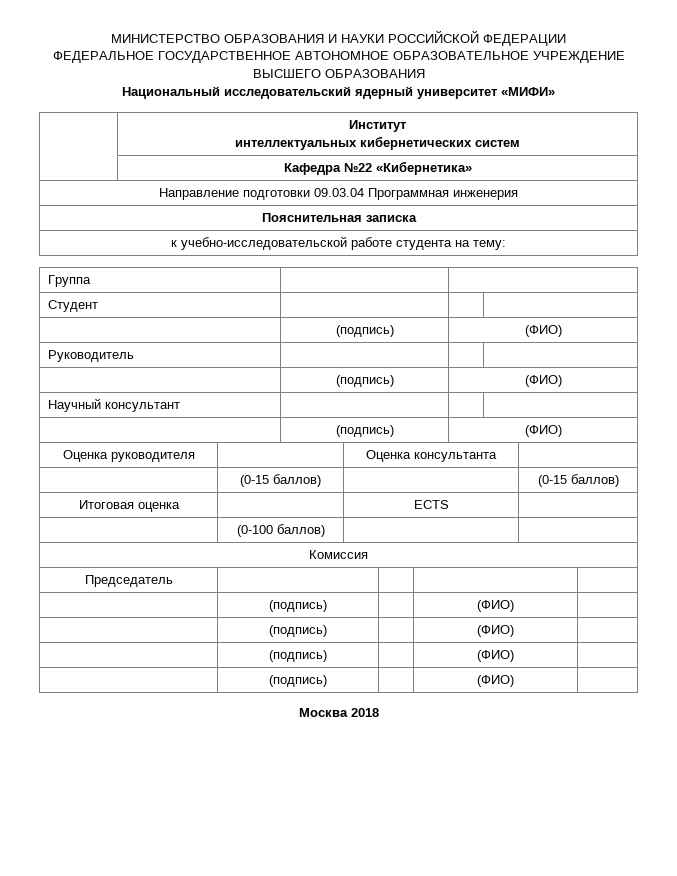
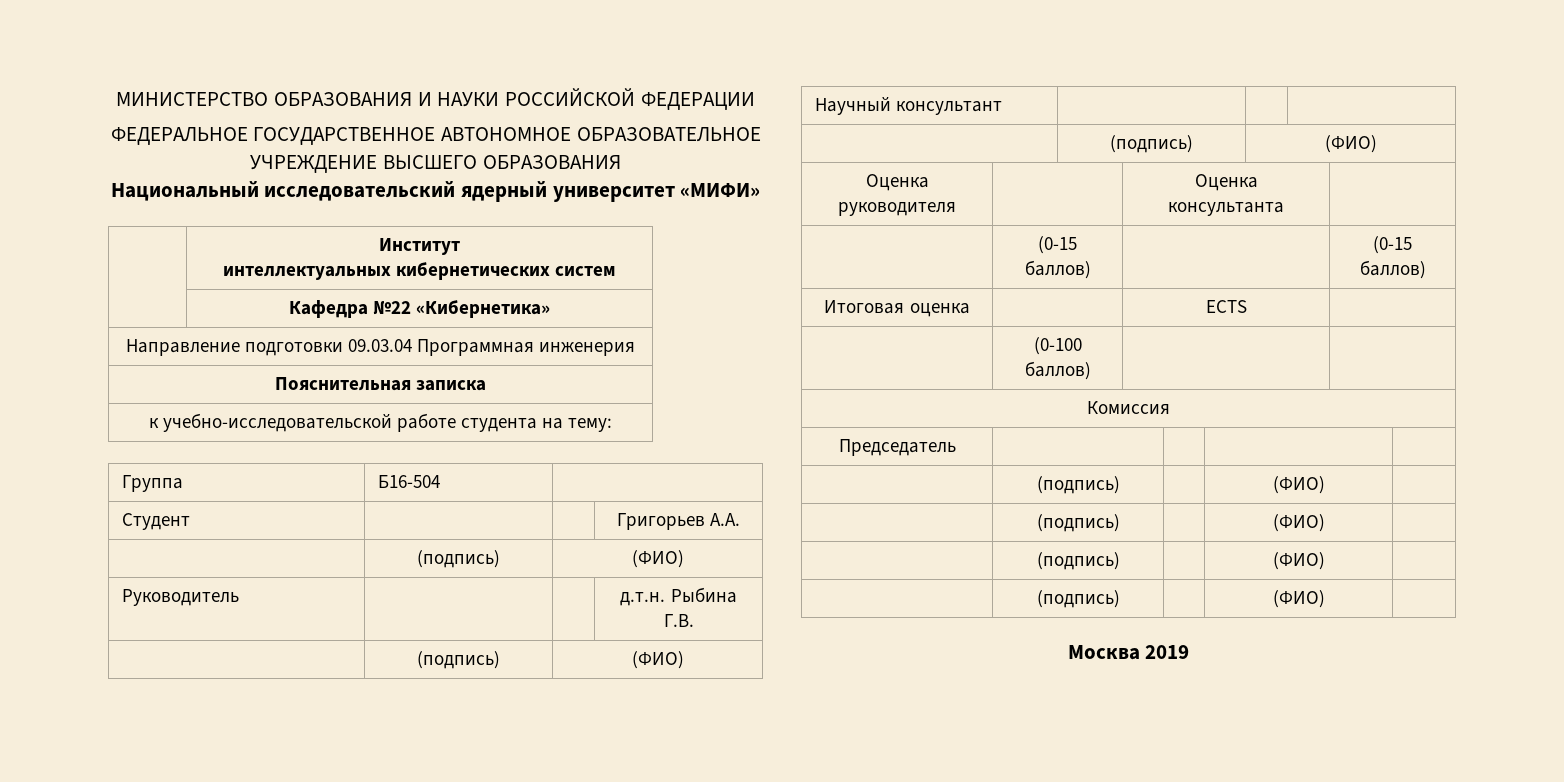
(91, 281) none -> [378,475,441,488] Б16-504
(98, 306) none -> [616,513,741,530] Григорьев А.А.
(134, 356) none -> [620,587,737,606] [663,614,694,627] д.т.н. Рыбина Г.В.
[350,708,379,717] 2018 -> [1145,645,1190,659] 2019

